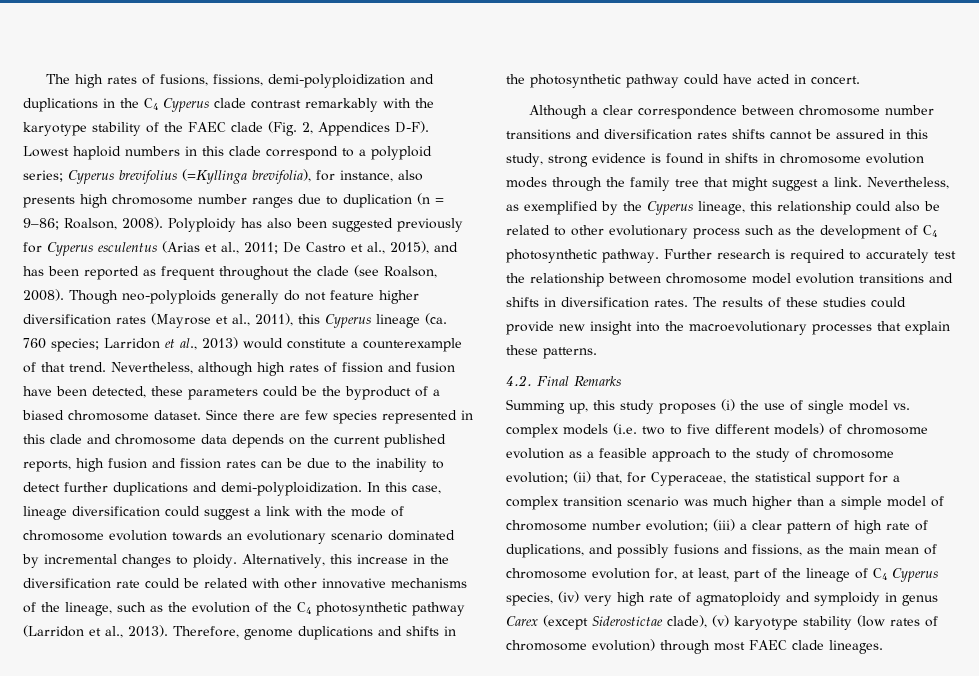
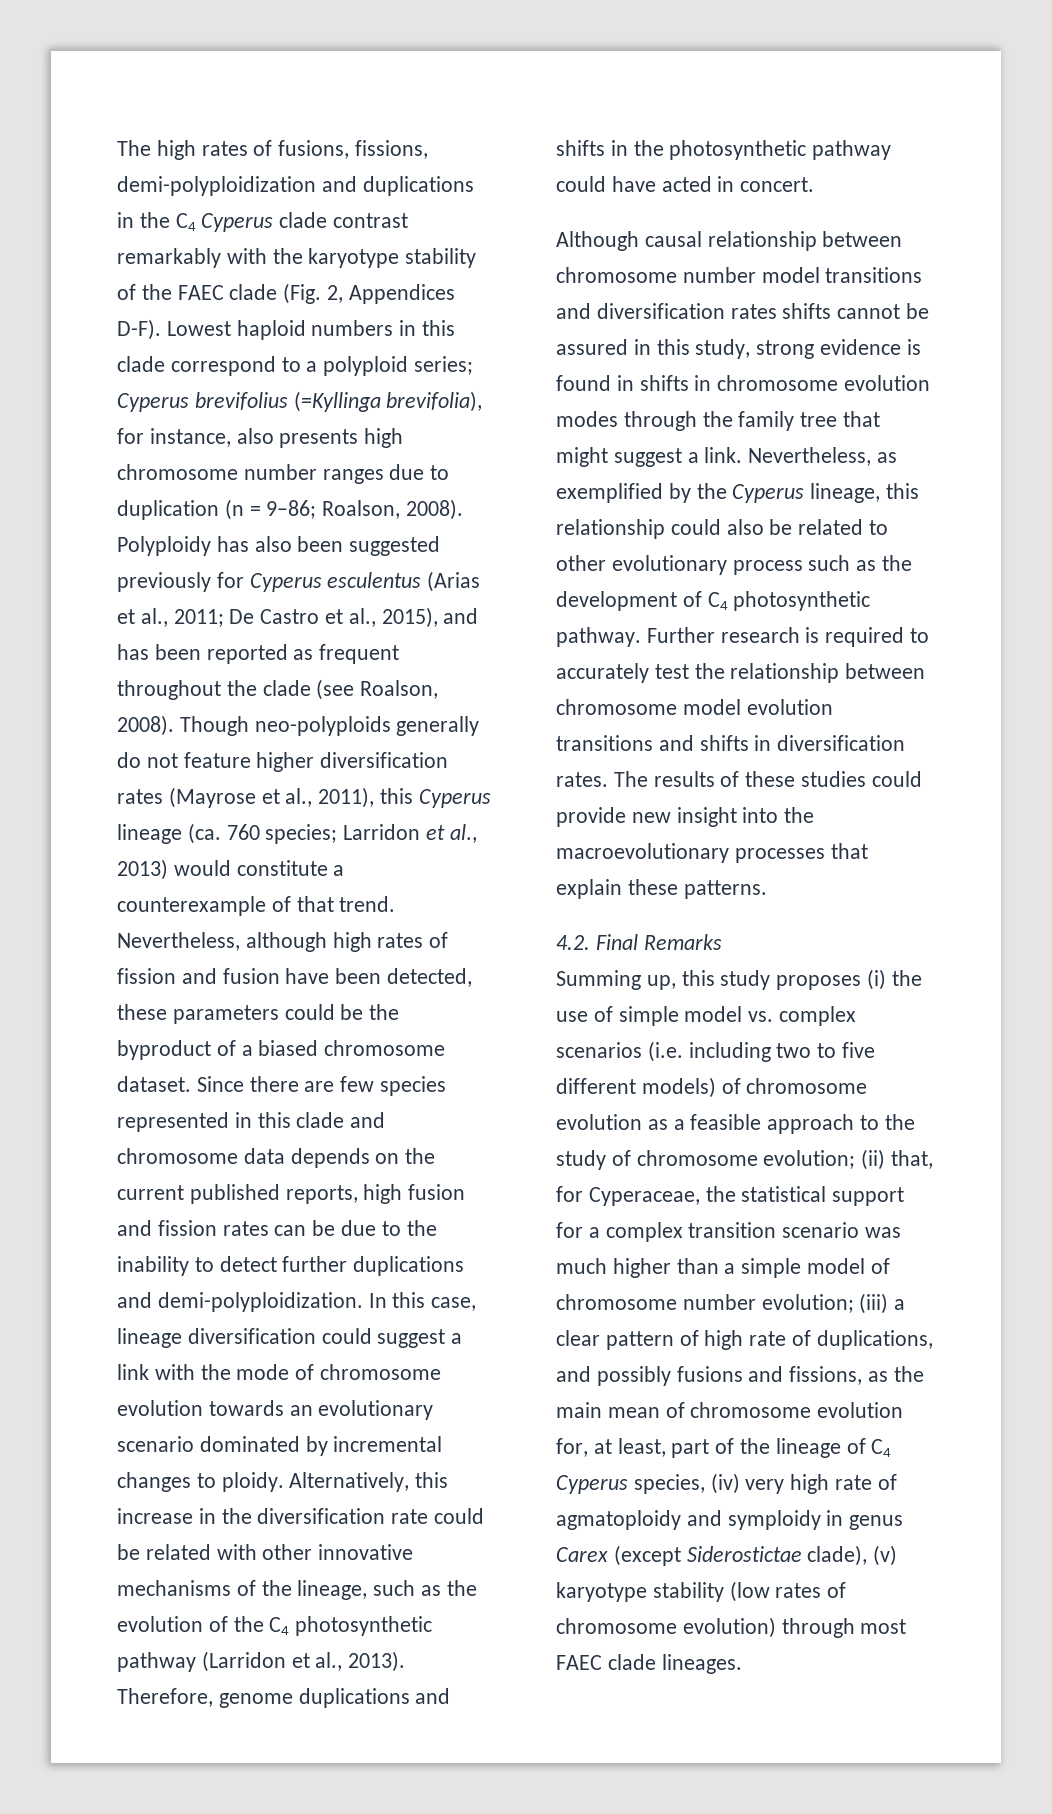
[591,105,738,119] a clear correspondence -> [644,231,817,251] causal relationship
(935, 110) none -> [761,267,820,283] model
[808,400,844,414] single -> [618,1006,679,1026] simple
[563,423,637,435] models (i.e. -> [556,1041,771,1062] scenarios (i.e. including

